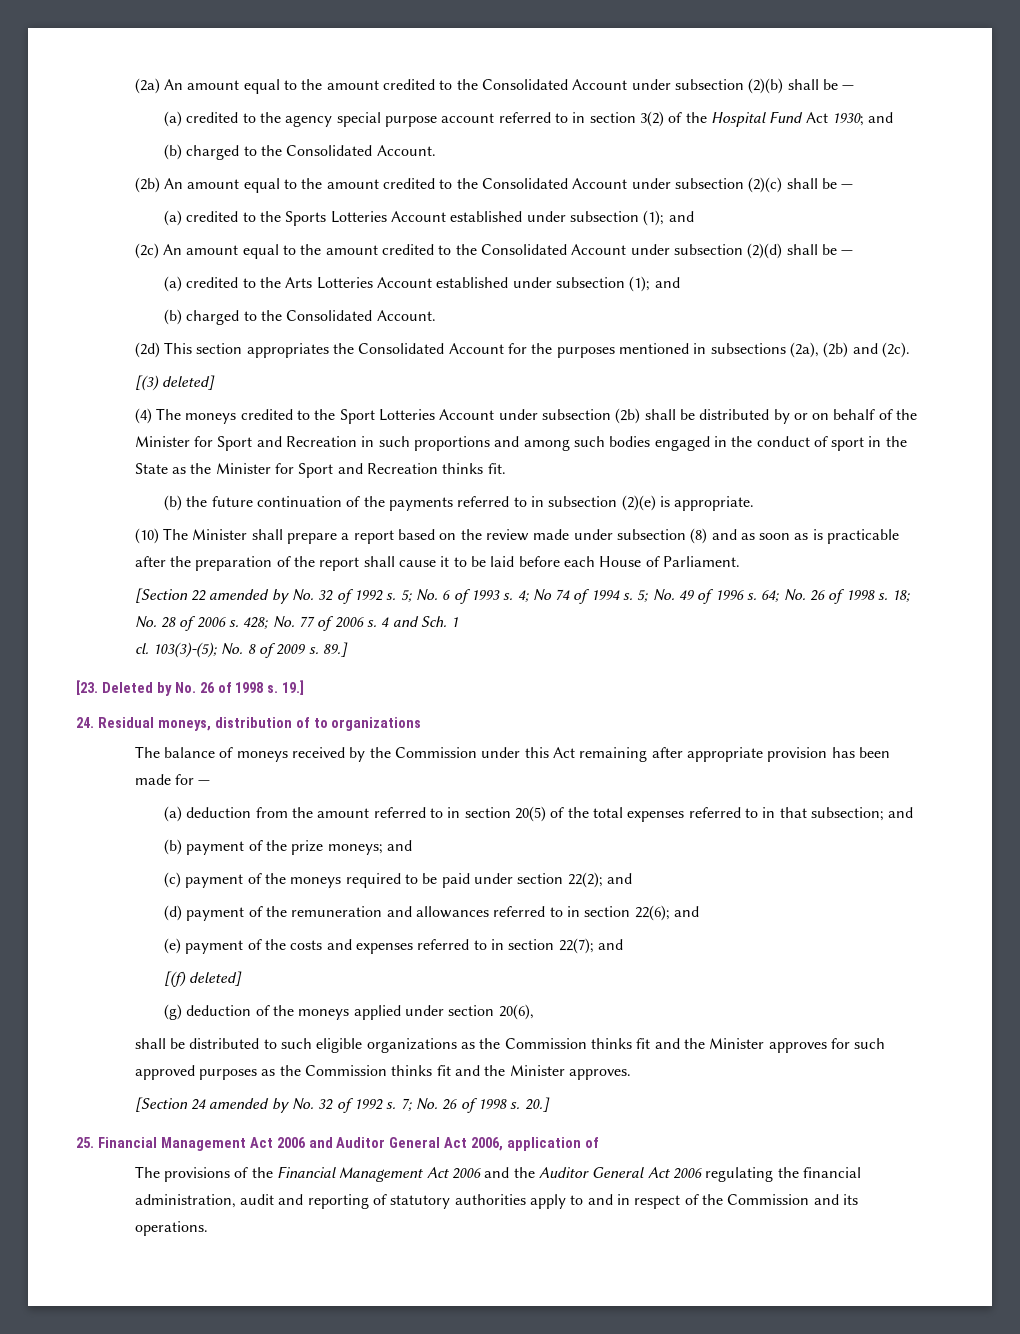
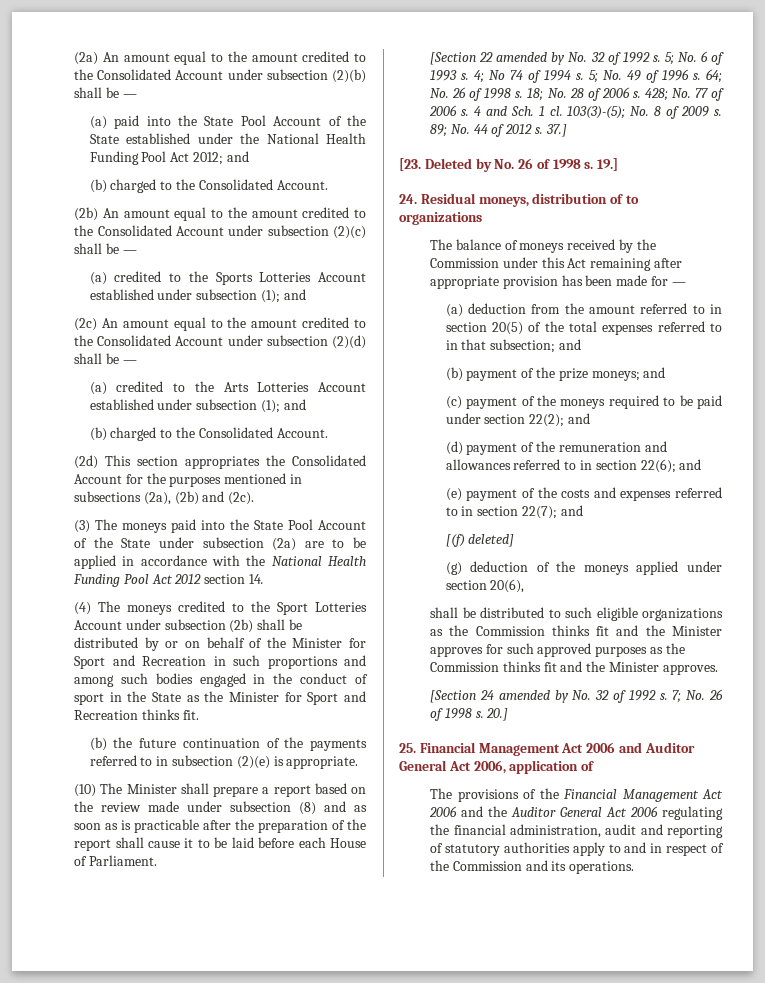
[186,111,864,127] credited to the agency special purpose account referred to in section 3(2) of the Hospital Fund Act 1930; -> [114,115,366,129] [89,133,366,144] [89,151,224,165] paid into the State Pool Account of the State established under the National Health Funding Pool Act 2012;
[134,375,216,391] [(3) deleted] -> [74,519,366,533] [74,537,366,551] [74,555,366,569] [73,574,265,587] (3) The moneys paid into the State Pool Account of the State under subsection (2a) are to be applied in accordance with the National Health Funding Pool Act 2012 section 14.
(459, 622) // -> (545, 111) none
[322,642,348,657] 89.] -> [430,124,567,137] 89; No. 44 of 2012 s. 37.]

